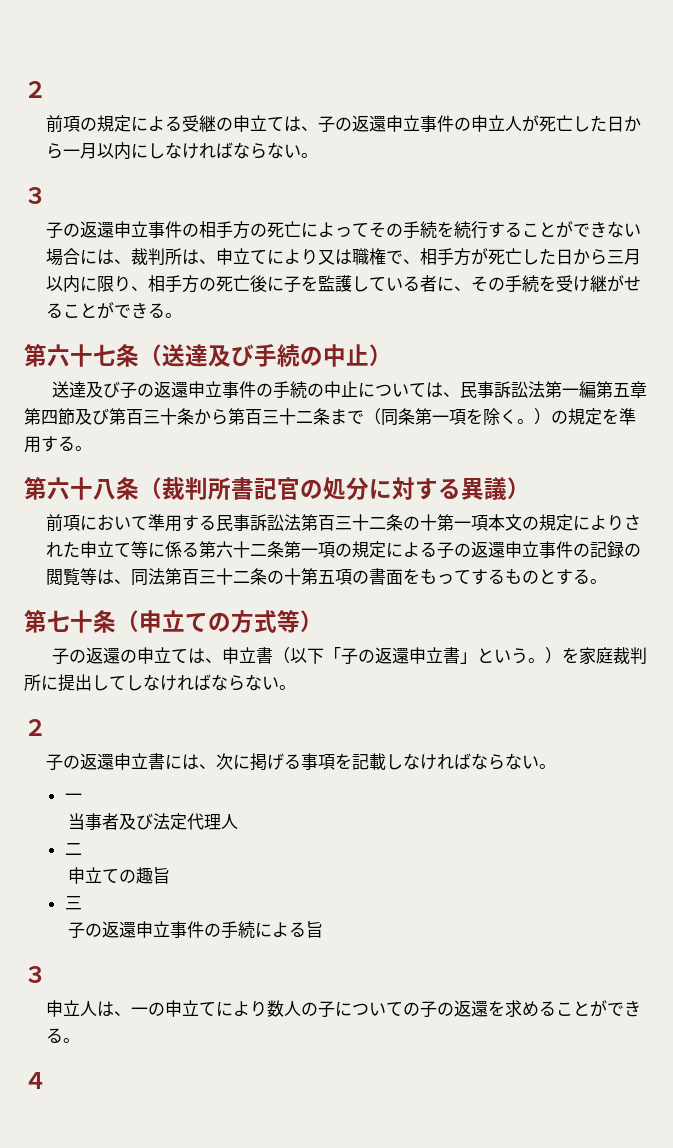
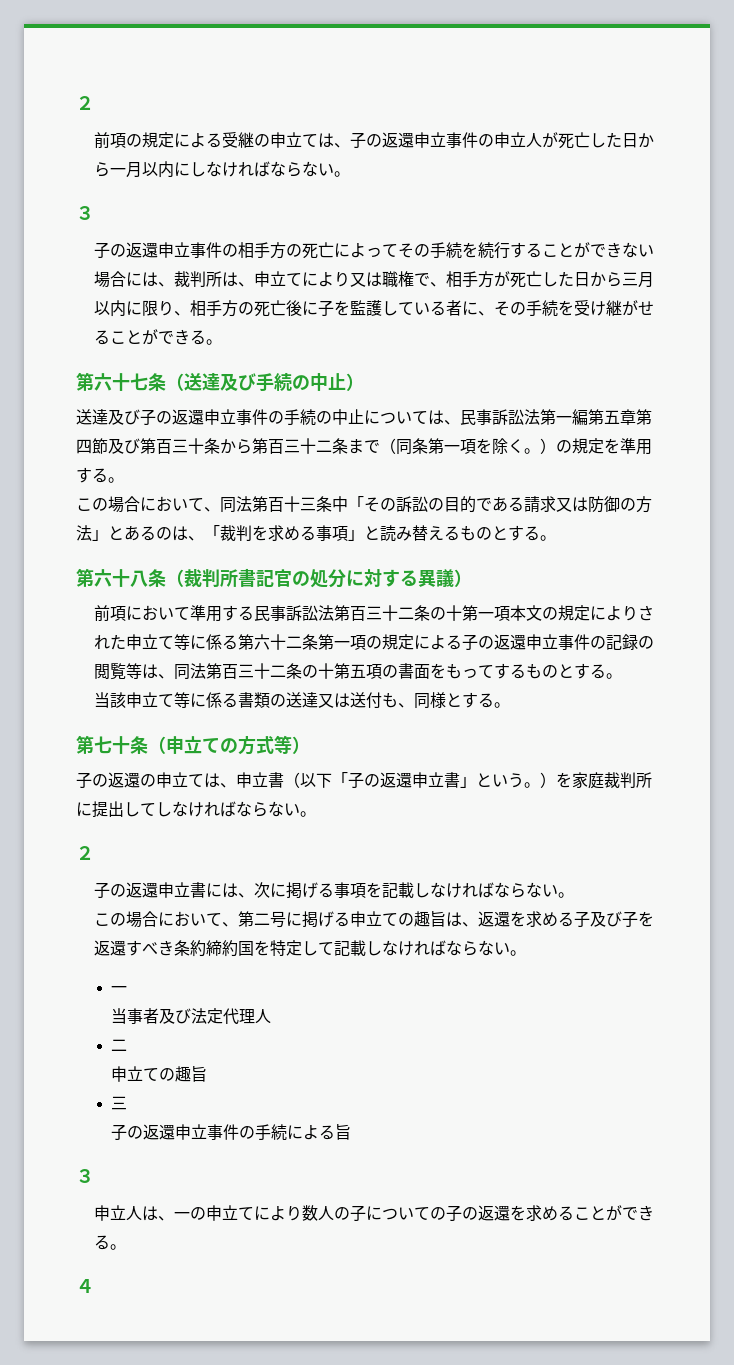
(92, 448) none -> [76,496,652,513] [76,525,556,541] // この場合において、同法第百十三条中「その訴訟の目的である請求又は防御の方法」とあるのは、「裁判を求める事項」と読み替えるものとする。
(607, 581) none -> [93,692,510,709] // 当該申立て等に係る書類の送達又は送付も、同様とする。
(556, 766) none -> [93,911,654,928] [93,940,526,957] // この場合において、第二号に掲げる申立ての趣旨は、返還を求める子及び子を返還すべき条約締約国を特定して記載しなければならない。

